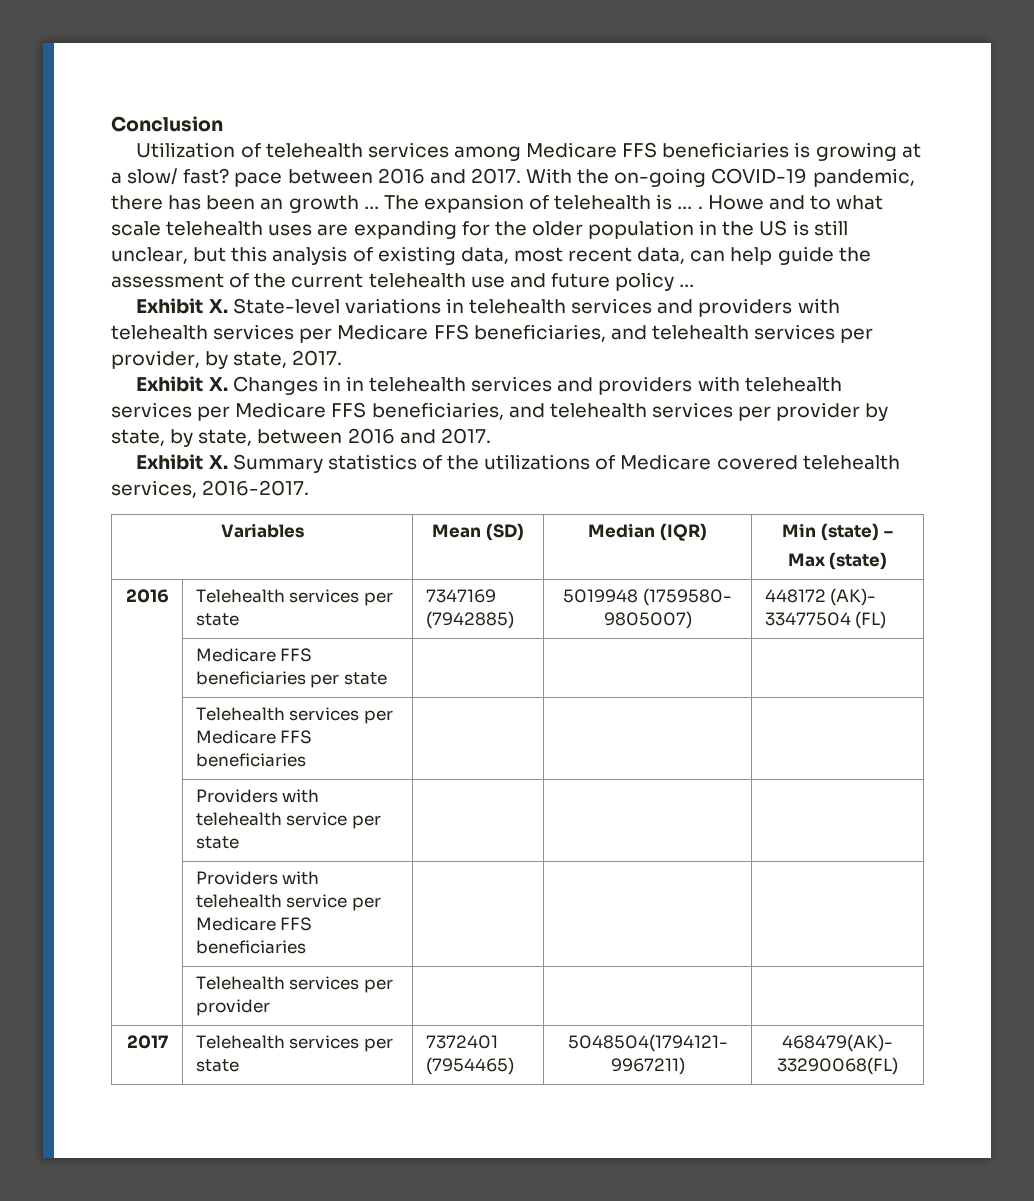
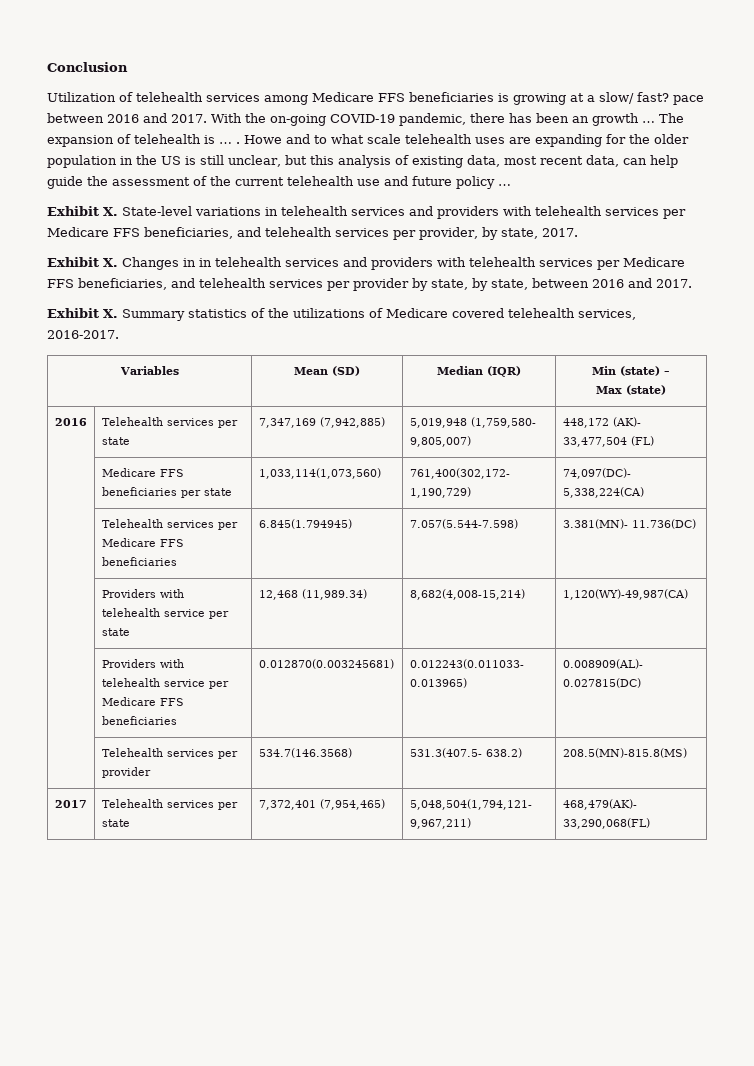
[425,589,496,603] [425,611,514,629] [563,588,732,606] [603,611,692,629] [764,588,877,606] [764,612,851,626] 7347169 (7942885) | 5019948 (1759580- 9805007) | 448172 (AK)- 33477504 -> [258,417,385,428] [409,417,536,428] [409,436,471,447] [562,417,641,428] [562,437,627,447] 7,347,169 (7,942,885) | 5,019,948 (1,759,580- 9,805,007) | 448,172 (AK)- 33,477,504
(387, 678) | | -> [258,468,381,479] [409,468,510,479] [409,487,471,498] [562,468,631,479] [562,487,644,498] 1,033,114(1,073,560) | 761,400(302,172- 1,190,729) | 74,097(DC)- 5,338,224(CA)
(306, 760) | | -> [258,519,352,529] [409,519,518,529] [562,519,696,529] 6.845(1.794945) | 7.057(5.544-7.598) | 3.381(MN)- 11.736(DC)
(239, 842) | | -> [258,589,367,600] [409,589,525,600] [562,589,688,600] 12,468 (11,989.34) | 8,682(4,008-15,214) | 1,120(WY)-49,987(CA)
(306, 947) | | -> [258,659,394,669] [409,659,524,669] [409,678,467,688] [562,659,643,669] [562,678,641,688] 0.012870(0.003245681) | 0.012243(0.011033- 0.013965) | 0.008909(AL)- 0.027815(DC)
(270, 1007) | | -> [258,748,352,758] [409,748,522,758] [562,748,687,758] 534.7(146.3568) | 531.3(407.5- 638.2) | 208.5(MN)-815.8(MS)
[425,1035,498,1049] [425,1057,514,1075] [567,1034,728,1052] [610,1057,685,1075] [782,1034,893,1052] [777,1057,898,1075] 7372401 (7954465) | 5048504(1794121- 9967211) | 468479(AK)- 33290068(FL) -> [258,799,385,810] [409,799,532,810] [409,818,471,829] [562,799,637,810] [562,818,650,829] 7,372,401 (7,954,465) | 5,048,504(1,794,121- 9,967,211) | 468,479(AK)- 33,290,068(FL)

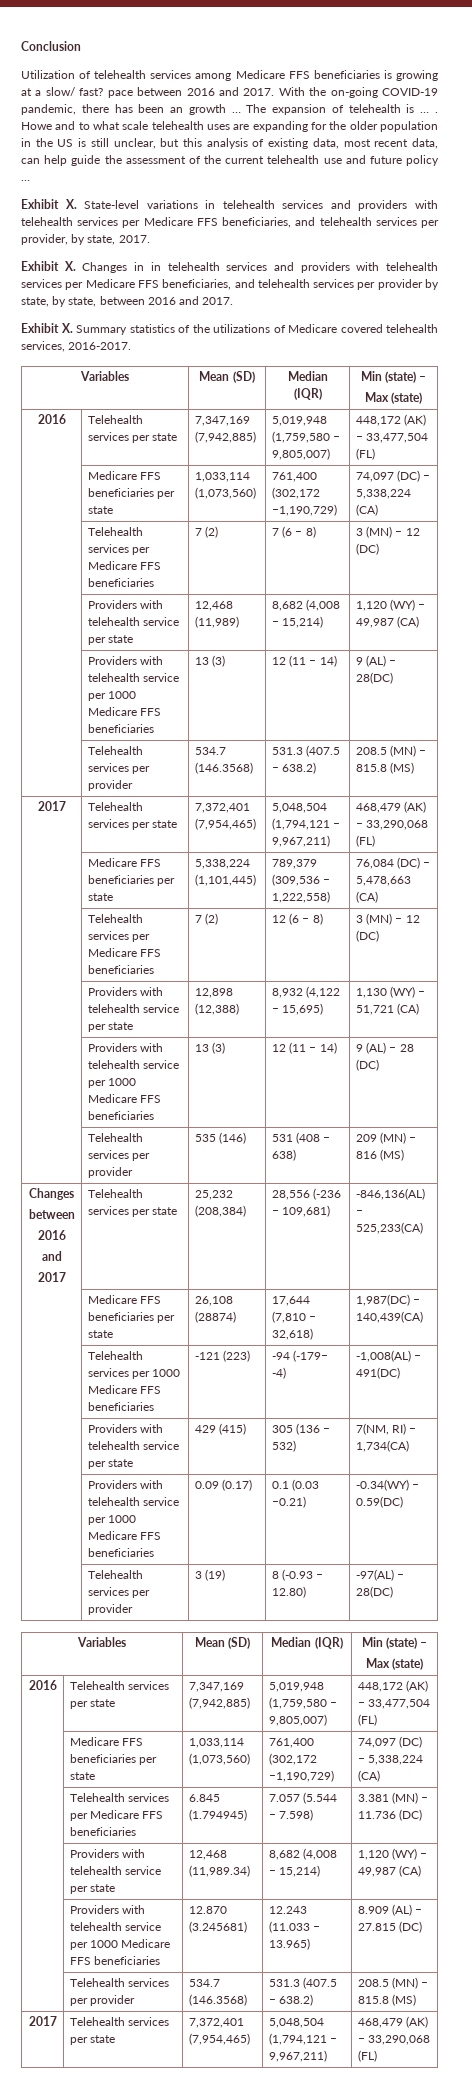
[470,417,536,428] [409,436,471,447] [562,417,641,428] [562,436,654,447] [101,468,184,477] [101,487,232,498] [258,468,381,479] [409,468,510,479] [409,487,471,498] [562,468,631,479] [562,487,644,498] [101,519,238,530] [101,538,184,547] [101,557,177,566] [258,519,352,529] [409,519,518,529] [562,519,696,529] (1,759,580- 9,805,007) | 448,172 (AK)- 33,477,504 (FL) // | Medicare FFS beneficiaries per state | 1,033,114(1,073,560) | 761,400(302,172- 1,190,729) | 74,097(DC)- 5,338,224(CA) // | Telehealth services per Medicare FFS beneficiaries | 6.845(1.794945) | 7.057(5.544-7.598) | 3.381(MN)- 11.736(DC) -> [271,431,341,443] [271,448,330,460] [355,414,427,426] [355,433,429,443] [355,448,375,460] [87,471,162,480] [87,488,176,499] [87,506,113,514] [194,472,250,482] [194,487,256,499] [271,472,317,482] [271,487,320,499] [271,504,337,516] [355,470,431,482] [355,489,411,499] [355,504,378,516] [87,527,143,536] [87,544,151,555] [87,561,162,570] [87,578,154,587] [194,526,219,538] [271,526,316,538] [355,526,420,538] [355,543,379,555] [87,600,164,609] [87,617,180,626] [87,635,134,645] [194,601,233,611] [194,616,239,628] [271,599,341,611] [271,616,324,628] [355,599,426,611] [355,616,420,628] [87,656,164,665] [87,673,180,682] [87,691,137,701] [87,707,162,716] [87,724,154,733] [194,655,226,667] [271,655,337,667] [355,655,397,667] [355,672,393,684] [87,746,143,755] [87,763,151,774] [87,780,133,791] [194,747,226,755] [194,762,253,774] [271,745,341,757] [271,762,317,774] [355,745,427,757] [355,762,415,774] [37,801,66,811] [87,802,143,811] [87,819,178,830] [194,803,250,813] [194,818,256,830] [271,803,327,813] [271,818,341,830] [271,835,330,847] [355,801,427,813] [355,820,429,830] [355,835,375,847] [87,858,162,867] [87,875,176,886] [87,893,113,901] [194,859,250,869] [194,874,256,886] [271,859,317,869] [271,874,331,886] [271,891,330,903] [355,857,431,869] [355,876,411,886] [355,891,378,903] [87,914,143,923] [87,931,151,942] [87,948,162,957] [87,965,154,974] [194,913,219,925] [271,913,323,925] [355,913,420,925] [355,930,379,942] [87,987,164,996] [87,1004,180,1013] [87,1022,134,1032] [194,988,233,998] [194,1003,239,1015] [271,986,341,998] [271,1003,324,1015] [355,986,426,998] [355,1003,420,1015] [87,1043,164,1052] [87,1060,180,1069] [87,1078,137,1088] [87,1094,162,1103] [87,1111,154,1120] [194,1042,226,1054] [271,1042,337,1054] [355,1042,414,1054] [355,1059,379,1071] [87,1133,143,1142] [87,1150,151,1161] [87,1167,133,1178] [194,1132,247,1144] [271,1132,331,1144] [271,1149,296,1161] [355,1132,417,1144] [355,1149,405,1161] [29,1188,74,1200] [28,1209,75,1219] [37,1230,66,1240] [41,1251,62,1261] [37,1272,66,1282] [87,1189,143,1198] [87,1206,178,1217] [194,1190,233,1200] [194,1205,246,1217] [271,1188,342,1200] [271,1205,331,1217] [355,1188,425,1200] [355,1210,363,1215] [355,1222,423,1234] [87,1295,162,1304] [87,1312,176,1323] [87,1330,113,1338] [194,1296,233,1306] [194,1311,236,1323] [271,1296,310,1306] [271,1311,317,1323] [271,1328,313,1340] [355,1294,421,1306] [355,1311,423,1323] [87,1351,143,1360] [87,1368,181,1379] [87,1385,162,1394] [87,1402,154,1411] [194,1350,251,1362] [271,1350,329,1362] [271,1367,286,1379] [355,1350,422,1362] [355,1367,400,1379] [87,1424,164,1433] [87,1441,180,1450] [87,1459,134,1469] [194,1423,247,1435] [271,1423,331,1435] [271,1440,296,1452] [355,1423,417,1435] [355,1440,409,1452] [87,1480,164,1489] [87,1497,180,1506] [87,1515,137,1525] [87,1531,162,1540] [87,1548,154,1557] [194,1479,253,1491] [271,1479,320,1491] [271,1496,306,1508] [355,1479,420,1491] [355,1496,403,1508] [87,1570,143,1579] [87,1587,151,1598] [87,1604,133,1615] [194,1569,226,1581] [271,1569,324,1581] [271,1586,306,1598] [355,1569,405,1581] [355,1586,393,1598] [77,1637,126,1647] [194,1637,251,1649] [271,1637,343,1649] [361,1637,428,1649] [365,1658,424,1670] [28,1680,57,1690] [69,1681,170,1690] [69,1699,116,1709] [188,1682,244,1692] [188,1697,250,1709] [268,1682,324,1692] [268,1697,338,1709] [268,1714,327,1726] [357,1680,429,1692] [357,1699,431,1709] [357,1714,377,1726] [69,1737,144,1746] [69,1754,158,1765] [69,1772,95,1780] [188,1738,244,1748] [188,1753,250,1765] [268,1738,314,1748] [268,1753,317,1765] [268,1770,334,1782] [357,1736,423,1748] [357,1755,424,1765] [357,1770,380,1782] [69,1793,170,1802] [69,1810,164,1821] [69,1827,136,1836] [188,1794,220,1802] [188,1809,247,1821] [268,1792,338,1804] [268,1809,314,1821] [357,1792,429,1804] [357,1809,423,1821] (1,759,580 – 9,805,007) | 448,172 (AK) – 33,477,504 (FL) // | Medicare FFS beneficiaries per state | 1,033,114 (1,073,560) | 761,400 (302,172 –1,190,729) | 74,097 (DC) – 5,338,224 (CA) // | Telehealth services per Medicare FFS beneficiaries | 7 (2) | 7 (6 – 8) | 3 (MN) – 12 (DC) // | Providers with telehealth service per state | 12,468 (11,989) | 8,682 (4,008 – 15,214) | 1,120 (WY) – 49,987 (CA) // | Providers with telehealth service per 1000 Medicare FFS beneficiaries | 13 (3) | 12 (11 – 14) | 9 (AL) – 28(DC) // | Telehealth services per provider | 534.7 (146.3568) | 531.3 (407.5 – 638.2) | 208.5 (MN) – 815.8 (MS) // 2017 | Telehealth services per state | 7,372,401 (7,954,465) | 5,048,504 (1,794,121 – 9,967,211) | 468,479 (AK) – 33,290,068 (FL) // | Medicare FFS beneficiaries per state | 5,338,224 (1,101,445) | 789,379 (309,536 – 1,222,558) | 76,084 (DC) – 5,478,663 (CA) // | Telehealth services per Medicare FFS beneficiaries | 7 (2) | 12 (6 – 8) | 3 (MN) – 12 (DC) // | Providers with telehealth service per state | 12,898 (12,388) | 8,932 (4,122 – 15,695) | 1,130 (WY) – 51,721 (CA) // | Providers with telehealth service per 1000 Medicare FFS beneficiaries | 13 (3) | 12 (11 – 14) | 9 (AL) – 28 (DC) // | Telehealth services per provider | 535 (146) | 531 (408 – 638) | 209 (MN) – 816 (MS) // Changes // between // 2016 // and // 2017 | Telehealth services per state | 25,232 (208,384) | 28,556 (-236 – 109,681) | -846,136(AL) – 525,233(CA) // | Medicare FFS beneficiaries per state | 26,108 (28874) | 17,644 (7,810 – 32,618) | 1,987(DC) – 140,439(CA) // | Telehealth services per 1000 Medicare FFS beneficiaries | -121 (223) | -94 (-179– -4) | -1,008(AL) – 491(DC) // | Providers with telehealth service per state | 429 (415) | 305 (136 – 532) | 7(NM, RI) – 1,734(CA) // | Providers with telehealth service per 1000 Medicare FFS beneficiaries | 0.09 (0.17) | 0.1 (0.03 –0.21) | -0.34(WY) – 0.59(DC) // | Telehealth services per provider | 3 (19) | 8 (-0.93 – 12.80) | -97(AL) – 28(DC) // Variables | Mean (SD) | Median (IQR) | Min (state) – // Max (state) // 2016 | Telehealth services per state | 7,347,169 (7,942,885) | 5,019,948 (1,759,580 – 9,805,007) | 448,172 (AK) – 33,477,504 (FL) // | Medicare FFS beneficiaries per state | 1,033,114 (1,073,560) | 761,400 (302,172 –1,190,729) | 74,097 (DC) – 5,338,224 (CA) // | Telehealth services per Medicare FFS beneficiaries | 6.845 (1.794945) | 7.057 (5.544 – 7.598) | 3.381 (MN) – 11.736 (DC)
[409,589,525,600] [562,589,688,600] [101,659,184,668] [101,678,229,689] [101,697,184,706] [101,716,177,725] [258,659,394,669] [409,659,524,669] [409,678,467,688] [562,659,643,669] [562,678,641,688] [101,748,238,759] [101,767,151,778] [258,748,352,758] [409,748,522,758] [562,748,687,758] [55,800,87,808] [101,799,238,810] [101,819,130,827] [258,799,385,810] [409,799,532,810] [409,818,471,829] [562,799,637,810] [562,818,650,829] 8,682(4,008-15,214) | 1,120(WY)-49,987(CA) // | Providers with telehealth service per Medicare FFS beneficiaries | 0.012870(0.003245681) | 0.012243(0.011033- 0.013965) | 0.008909(AL)- 0.027815(DC) // | Telehealth services per provider | 534.7(146.3568) | 531.3(407.5- 638.2) | 208.5(MN)-815.8(MS) // 2017 | Telehealth services per state | 7,372,401 (7,954,465) | 5,048,504(1,794,121- 9,967,211) | 468,479(AK)- 33,290,068(FL) -> [268,1848,338,1860] [268,1865,321,1877] [357,1848,428,1860] [357,1865,422,1877] [69,1905,146,1914] [69,1922,162,1931] [69,1939,171,1950] [69,1956,161,1965] [188,1906,227,1914] [188,1921,247,1933] [268,1906,307,1914] [268,1921,321,1933] [268,1938,310,1950] [357,1904,423,1916] [357,1921,423,1933] [69,1978,170,1987] [69,1995,136,2006] [188,1979,220,1987] [188,1994,247,2006] [268,1977,338,1989] [268,1994,314,2006] [357,1977,429,1989] [357,1994,417,2006] [28,2016,57,2026] [69,2017,170,2026] [69,2035,116,2045] [188,2018,244,2028] [188,2033,250,2045] [268,2018,324,2028] [268,2033,338,2045] [268,2050,327,2062] [357,2016,429,2028] [357,2035,431,2045] [357,2050,377,2062] 8,682 (4,008 – 15,214) | 1,120 (WY) – 49,987 (CA) // | Providers with telehealth service per 1000 Medicare FFS beneficiaries | 12.870 (3.245681) | 12.243 (11.033 – 13.965) | 8.909 (AL) – 27.815 (DC) // | Telehealth services per provider | 534.7 (146.3568) | 531.3 (407.5 – 638.2) | 208.5 (MN) – 815.8 (MS) // 2017 | Telehealth services per state | 7,372,401 (7,954,465) | 5,048,504 (1,794,121 – 9,967,211) | 468,479 (AK) – 33,290,068 (FL)

